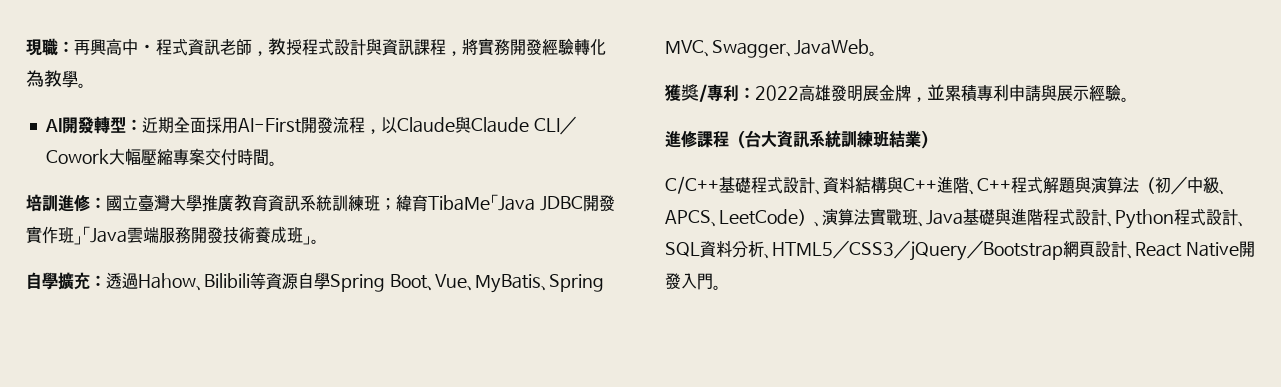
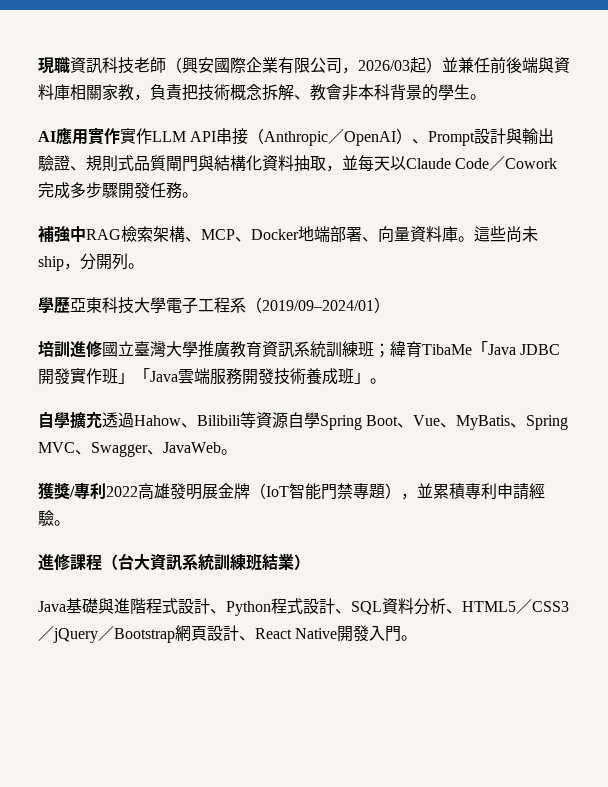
[58,38,606,56] [26,70,86,88] [44,116,576,135] [45,148,277,166] ：再興高中・程式資訊老師，教授程式設計與資訊課程，將實務開發經驗轉化為教學。 // AI開發轉型：近期全面採用AI-First開發流程，以Claude與Claude CLI／Cowork大幅壓縮專案交付時間。 -> [70,57,570,74] [38,84,486,101] [38,128,555,146] [38,155,558,172] [38,182,198,199] [38,226,538,243] [38,253,144,271] [38,297,390,314] 資訊科技老師（興安國際企業有限公司，2026/03起）並兼任前後端與資料庫相關家教，負責把技術概念拆解、教會非本科背景的學生。 // AI應用實作實作LLM API串接（Anthropic／OpenAI）、Prompt設計與輸出驗證、規則式品質閘門與結構化資料抽取，並每天以Claude Code／Cowork完成多步驟開發任務。 // 補強中RAG檢索架構、MCP、Docker地端部署、向量資料庫。這些尚未ship，分開列。 // 學歷亞東科技大學電子工程系（2019/09–2024/01）
[90,197,106,209] ： -> (102, 349) none
[90,275,106,287] ： -> (102, 420) none
[739,87,755,99] ： -> (106, 491) none
(911, 93) none -> [250,483,401,500] （IoT智能門禁專題）
[1041,84,1089,102] 與展示 -> (529, 491) none
[665,176,1227,195] [665,208,926,227] C/C++基礎程式設計、資料結構與C++進階、C++程式解題與演算法（初／中級、APCS、LeetCode）、演算法實戰班、 -> (310, 562) none

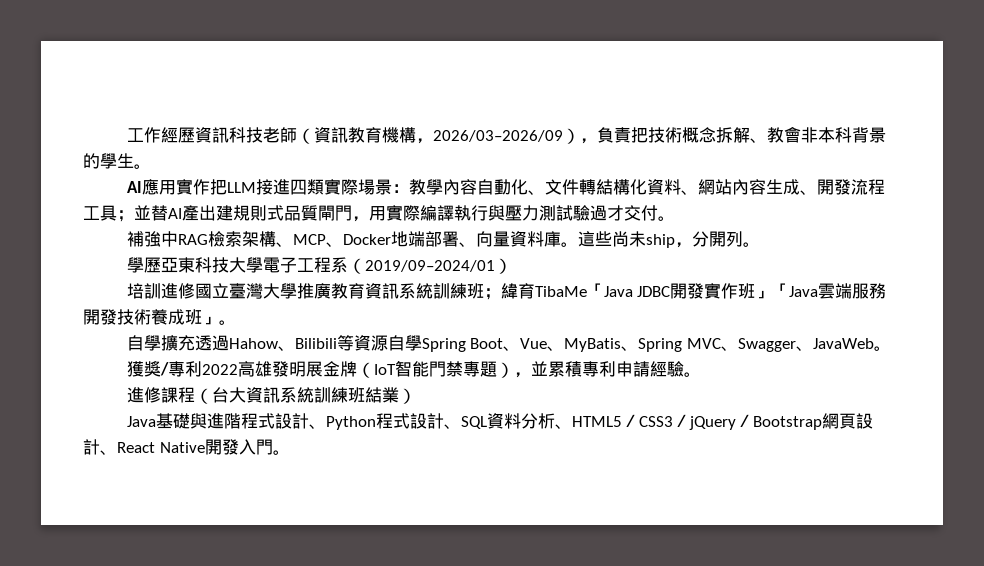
[38,57,70,74] 現職 -> [126,127,195,143] 工作經歷
[182,57,570,74] [38,84,134,101] 興安國際企業有限公司，2026/03起）並兼任前後端與資料庫相關家教 -> [313,127,580,144] 資訊教育機構，2026/03–2026/09）
[120,128,555,146] [38,155,558,172] [38,182,182,199] 實作LLM API串接（Anthropic／OpenAI）、Prompt設計與輸出驗證、規則式品質閘門與結構化資料抽取，並每天以Claude Code／Cowork完成多步驟開發任務 -> [209,179,885,195] [83,205,658,222] 把LLM接進四類實際場景：教學內容自動化、文件轉結構化資料、網站內容生成、開發流程工具；並替AI產出建規則式品質閘門，用實際編譯執行與壓力測試驗過才交付

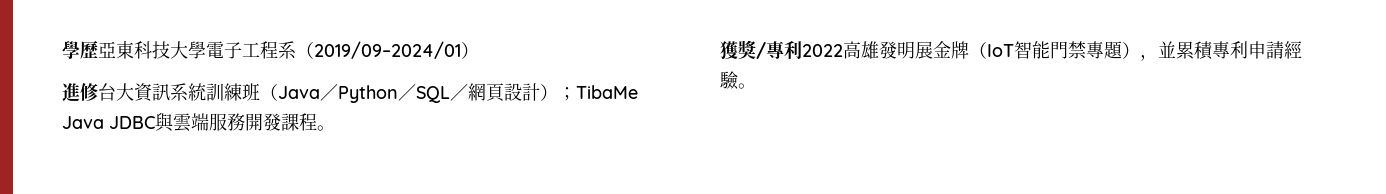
[126,126,886,144] [83,153,151,169] [126,179,885,195] [83,205,675,222] [126,230,760,248] 工作經歷資訊科技老師（資訊教育機構，2026/03–2026/09），負責把技術概念拆解、教會非本科背景的學生。 // AI應用實作把LLM接進四類實際場景：教學內容自動化、文件轉結構化資料、網站內容生成、開發流程工具；並替AI產出建規則式品質閘門，用實際編譯執行與壓力測試驗過才交付。 // 補強中RAG檢索架構、MCP、Docker地端部署、向量資料庫。這些尚未ship，分開列。 // -> (61, 50) none
[126,283,887,300] [83,309,236,325] [126,335,874,352] 培訓進修國立臺灣大學推廣教育資訊系統訓練班；緯育TibaMe「Java JDBC開發實作班」「Java雲端服務開發技術養成班」。 // 自學擴充透過Hahow、Bilibili等資源自學Spring Boot、Vue、MyBatis、Spring MVC、Swagger、JavaWeb -> [62,83,638,103] [62,112,317,132] 進修台大資訊系統訓練班（Java／Python／SQL／網頁設計）；TibaMe Java JDBC與雲端服務開發課程
[126,387,416,404] [126,413,873,430] [83,439,290,455] // 進修課程（台大資訊系統訓練班結業） // Java基礎與進階程式設計、Python程式設計、SQL資料分析、HTML5／CSS3／jQuery／Bootstrap網頁設計、React Native開發入門。 -> (756, 86) none

